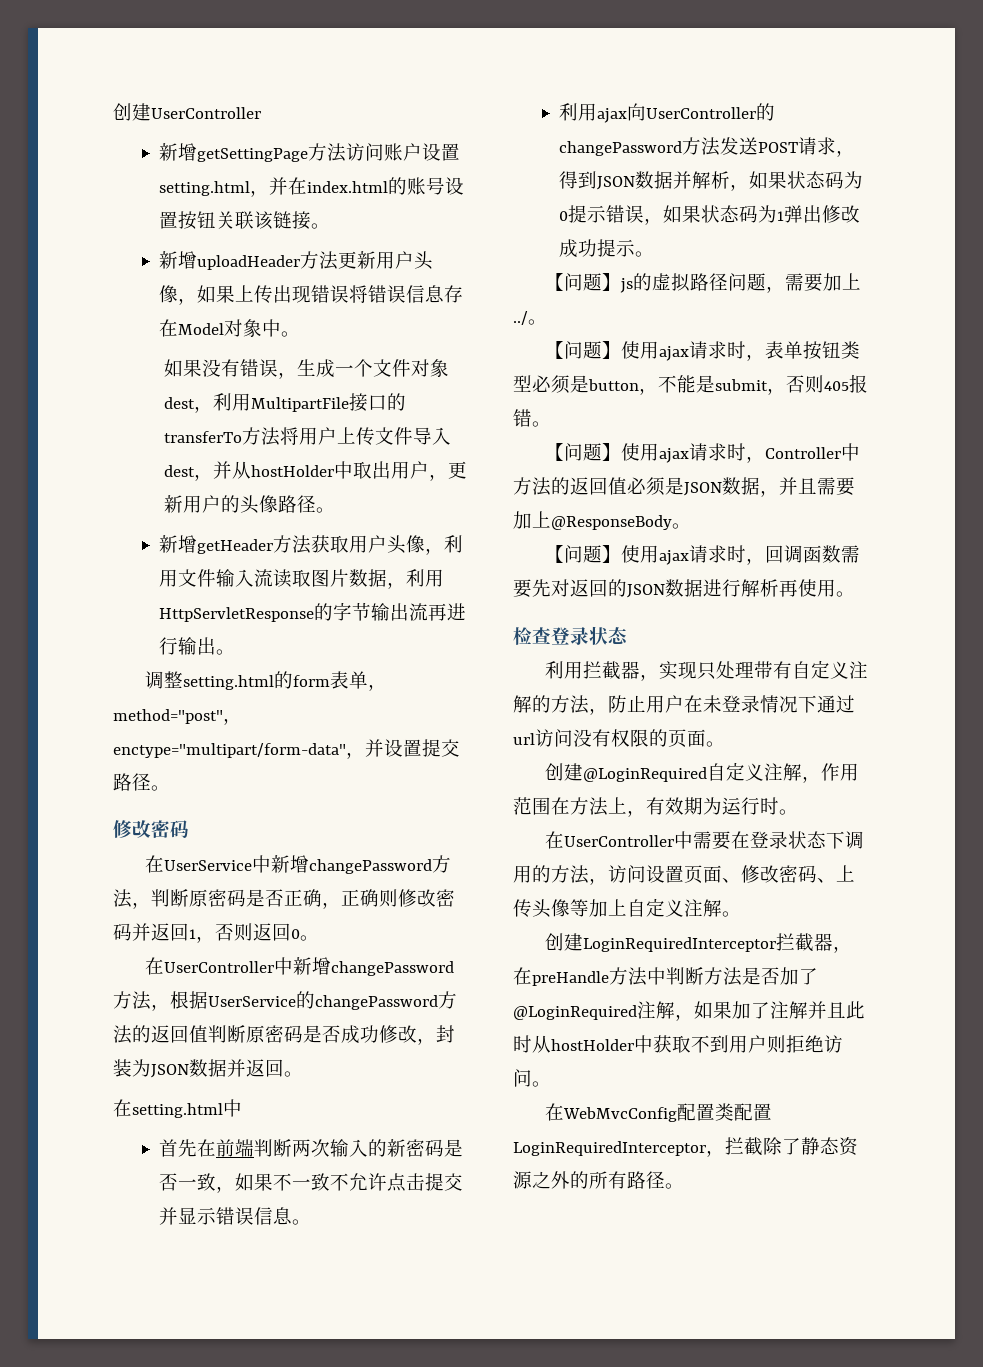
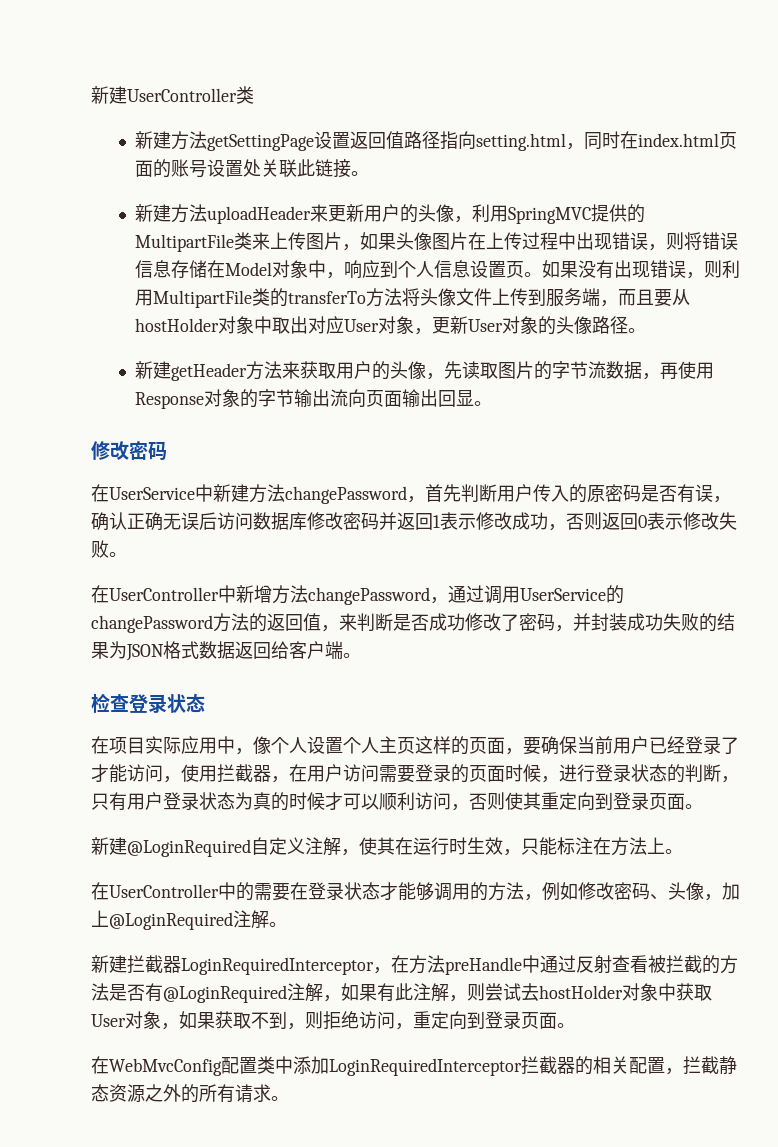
[113,103,132,121] 创 -> [91,86,109,104] 新
[158,143,460,162] [158,177,464,197] [158,211,330,230] [158,251,433,270] [158,285,349,305] // 新增getSettingPage方法访问账户设置setting.html，并在index.html的账号设置按钮关联该链接。 // 新增uploadHeader方法更新用户头像，如果上传出现错误 -> [236,86,254,104] [135,131,738,151] [135,159,370,178] [135,204,646,224] [135,232,685,252] 类 // 新建方法getSettingPage设置返回值路径指向setting.html，同时在index.html页面的账号设置处关联此链接。 // 新建方法uploadHeader来更新用户的头像，利用SpringMVC提供的MultipartFile类来上传图片，如果头像图片在上传过程中出现错误，则
(463, 294) none -> [189,260,208,278] 储
[280,331,300,337] 。 // -> [326,260,543,279] ，响应到个人信息设置页。
[239,359,449,379] [163,397,213,413] 错误，生成一个文件对象dest， -> [614,260,723,279] 出现错误，则
[348,393,387,412] 接口 -> [252,288,271,306] 类
[298,427,451,446] [163,461,467,481] [163,495,221,513] 用户上传文件导入dest，并从hostHolder中取出用户，更新用户 -> [420,288,691,307] [135,316,539,335] 头像文件上传到服务端，而且要从hostHolder对象中取出对应User对象，更新User对象
[177,535,197,553] 增 -> [153,361,172,379] 建
(311, 544) none -> [282,361,301,379] 来
[386,535,463,555] [158,569,444,589] [158,602,466,622] [158,637,235,655] [145,671,388,691] [113,709,242,725] [113,739,460,759] [113,773,151,791] 头像，利用文件输入流读取图片数据，利用HttpServletResponse的字节输出流再进行输出。 // 调整setting.html的form表单，method="post"，enctype="multipart/form-data"，并设置提交路径 -> [372,361,715,380] [135,389,475,409] 的头像，先读取图片的字节流数据，再使用Response对象的字节输出流向页面输出回显
[290,855,452,874] [113,889,398,909] 增changePassword方法，判断原密码是否正确，正确则 -> [231,484,731,504] [91,512,307,531] 建方法changePassword，首先判断用户传入的原密码是否有误，确认正确无误后访问数据库
(196, 934) none -> [440,512,548,530] 表示修改成功
(300, 934) none -> [647,512,737,530] [91,540,109,558] 表示修改失败
[331,961,455,976] [113,991,208,1011] changePassword方法，根据 -> [272,585,520,605] 方法changePassword，通过调用
[208,1025,303,1043] 判断原密码 -> [321,613,393,632] ，来判断
[417,1025,455,1045] [113,1059,303,1078] [113,1099,242,1118] [158,1139,463,1157] [158,1173,463,1193] [158,1207,311,1225] [558,103,775,123] [558,137,855,157] [558,171,863,191] [558,205,860,225] [558,239,654,258] [545,273,862,293] [513,311,547,325] [545,341,861,361] [513,374,868,395] [513,409,551,427] [545,443,861,463] [513,477,855,497] [513,511,691,530] [545,545,861,565] [513,579,855,598] [513,626,628,645] [545,660,869,681] [513,695,855,715] [513,729,725,748] [545,763,565,781] ，封装为JSON数据并返回。 // 在setting.html中 // 首先在前端判断两次输入的新密码是否一致，如果不一致不允许点击提交并显示错误信息。 // 利用ajax向UserController的changePassword方法发送POST请求，得到JSON数据并解析，如果状态码为0提示错误，如果状态码为1弹出修改成功提示。 // 【问题】js的虚拟路径问题，需要加上../。 // 【问题】使用ajax请求时，表单按钮类型必须是button，不能是submit，否则405报错。 // 【问题】使用ajax请求时，Controller中方法的返回值必须是JSON数据，并且需要加上@ResponseBody。 // 【问题】使用ajax请求时，回调函数需要先对返回的JSON数据进行解析再使用。 // 检查登录状态 // 利用拦截器，实现只处理带有自定义注解的方法，防止用户在未登录情况下通过url访问没有权限的页面。 // 创 -> [501,613,735,632] [91,641,361,661] [91,693,205,713] [91,736,739,755] [91,764,739,783] [91,792,703,811] [91,837,109,855] 了密码，并封装成功失败的结果为JSON格式数据返回给客户端。 // 检查登录状态 // 在项目实际应用中，像个人设置个人主页这样的页面，要确保当前用户已经登录了才能访问，使用拦截器，在用户访问需要登录的页面时候，进行登录状态的判断，只有用户登录状态为真的时候才可以顺利访问，否则使其重定向到登录页面。 // 新
[821,763,860,781] [513,797,798,817] [545,831,694,849] 作用范围在方法上，有效期为运行时。 // 在UserController中 -> [359,837,683,856] [91,882,254,901] 使其在运行时生效，只能标注在方法上。 // 在UserController中的
[826,831,846,849] 下 -> [380,882,434,901] 才能够
[608,865,855,884] [513,898,741,918] [545,933,853,953] [513,967,704,986] 访问设置页面、修改密码、上传头像等加上自定义注解。 // 创建LoginRequiredInterceptor拦截器，在preHandle方法中判断 -> [542,882,740,901] [91,910,287,930] [91,955,720,975] 例如修改密码、头像，加上@LoginRequired注解。 // 新建拦截器LoginRequiredInterceptor，在方法preHandle中通过反射查看被拦截的
[780,967,818,985] 加了 -> [145,983,163,1002] 有
[732,1001,865,1019] [513,1035,843,1053] [513,1069,551,1087] [545,1103,773,1122] [513,1137,801,1157] 加了注解并且此时从hostHolder中获取不到用户则拒绝访问。 // 在WebMvcConfig配置类配置LoginRequiredInterceptor，拦截除了 -> [377,983,712,1002] [91,1011,575,1030] [91,1056,719,1076] 有此注解，则尝试去hostHolder对象中获取User对象，如果获取不到，则拒绝访问，重定向到登录页面。 // 在WebMvcConfig配置类中添加LoginRequiredInterceptor拦截器的相关配置，拦截
[627,1171,665,1189] 路径 -> [235,1084,271,1103] 请求

